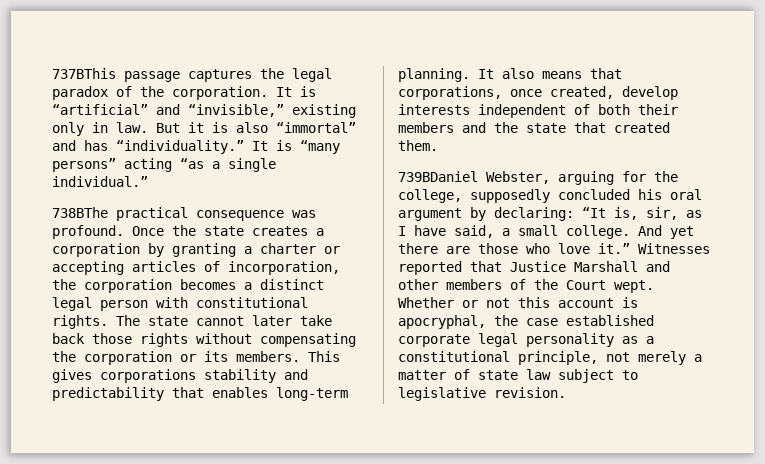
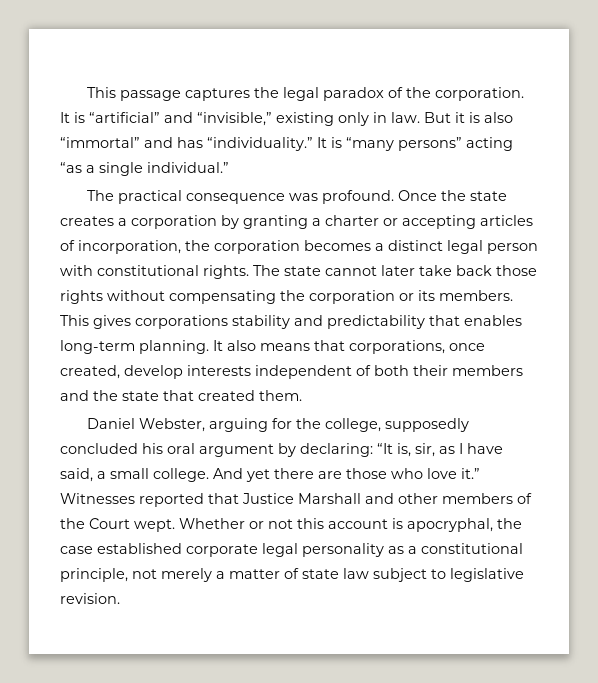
[52,68,116,79] 737BThis -> [87,87,117,98] This
[52,207,108,218] 738BThe -> [87,190,115,201] The
[398,171,478,182] 739BDaniel -> [87,418,136,429] Daniel

